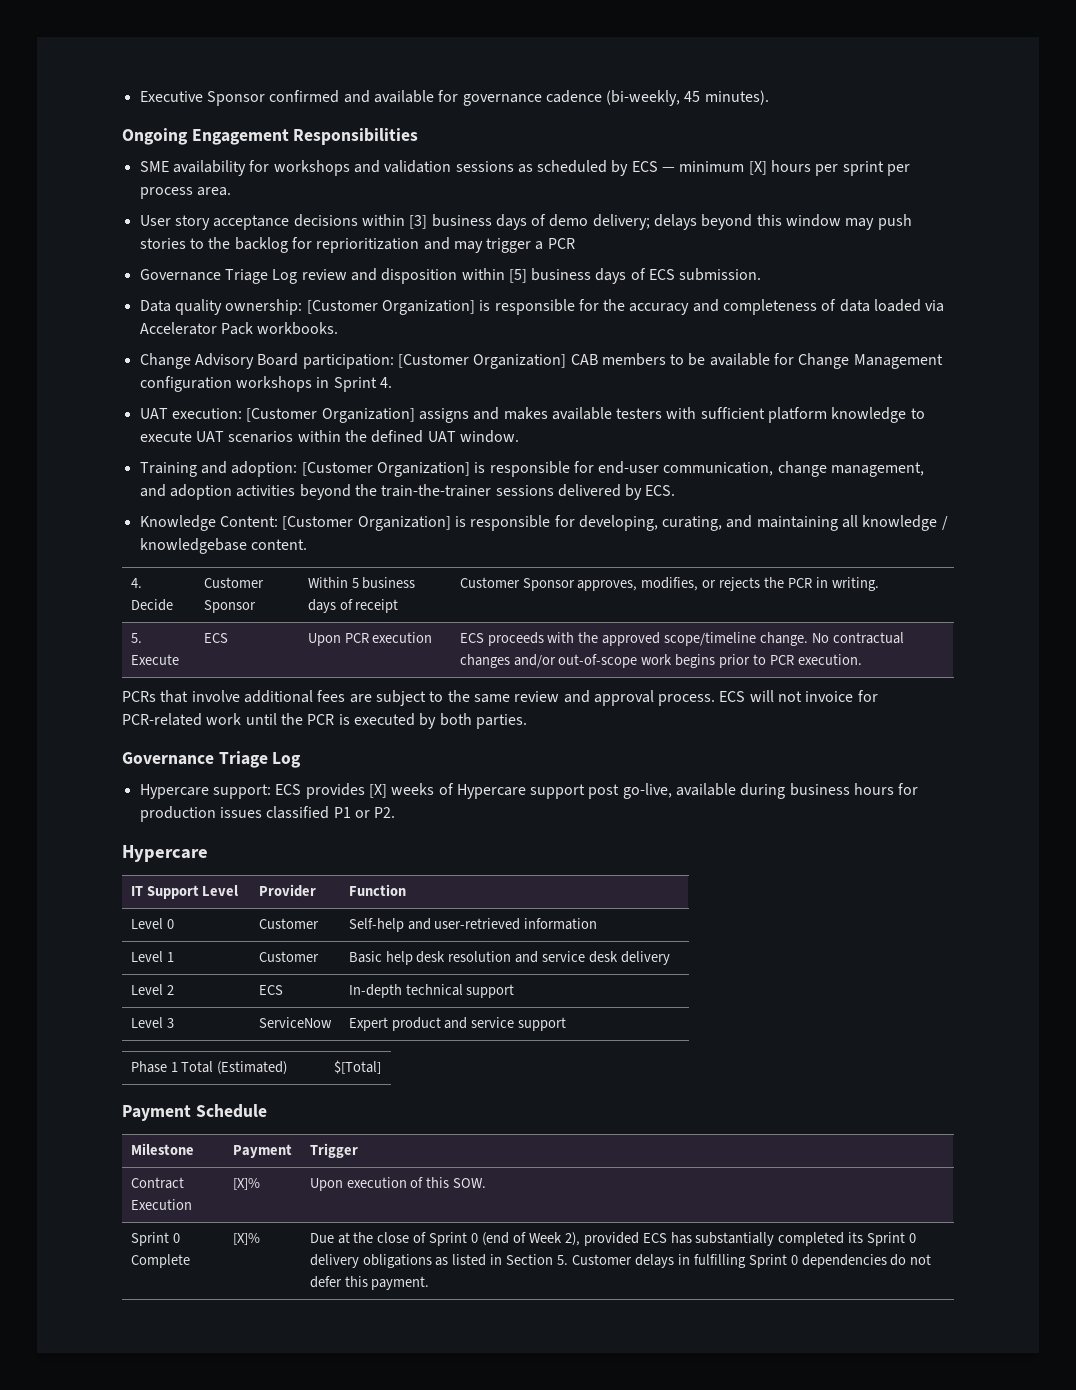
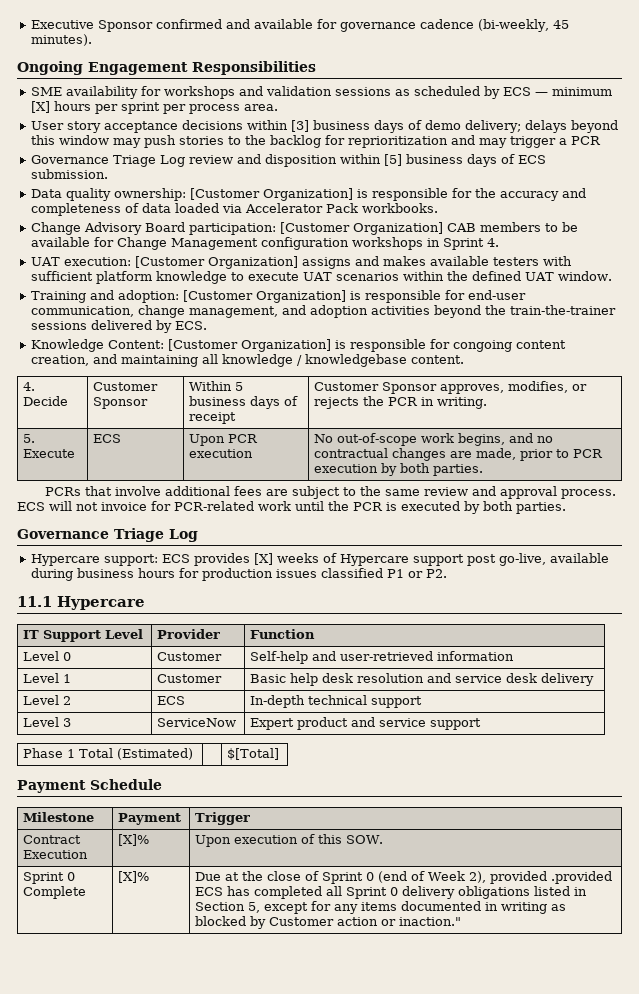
[578,515,723,531] developing, curating, -> [452,340,566,352] [30,355,89,366] congoing content creation,
[459,632,904,646] [459,654,862,668] ECS proceeds with the approved scope/timeline change. No contractual changes and/or out-of-scope work begins prior to PCR execution. -> [314,433,554,446] [314,448,604,461] [314,463,484,476] No out-of-scope work begins, and no contractual changes are made, prior to PCR execution by both parties.
(396, 812) none -> [17,596,52,607] 11.1
(639, 1239) none -> [551,871,613,884] .provided
[695,1232,864,1246] substantially completed its -> [254,886,343,899] completed all
[435,1257,449,1266] as -> (531, 892) none
[557,1254,932,1268] [309,1276,430,1290] 5. Customer delays in fulfilling Sprint 0 dependencies do not defer this payment. -> [248,901,567,914] [195,916,462,929] 5, except for any items documented in writing as blocked by Customer action or inaction."

